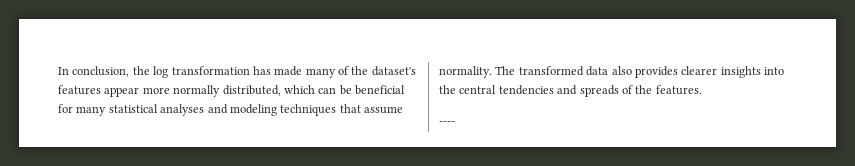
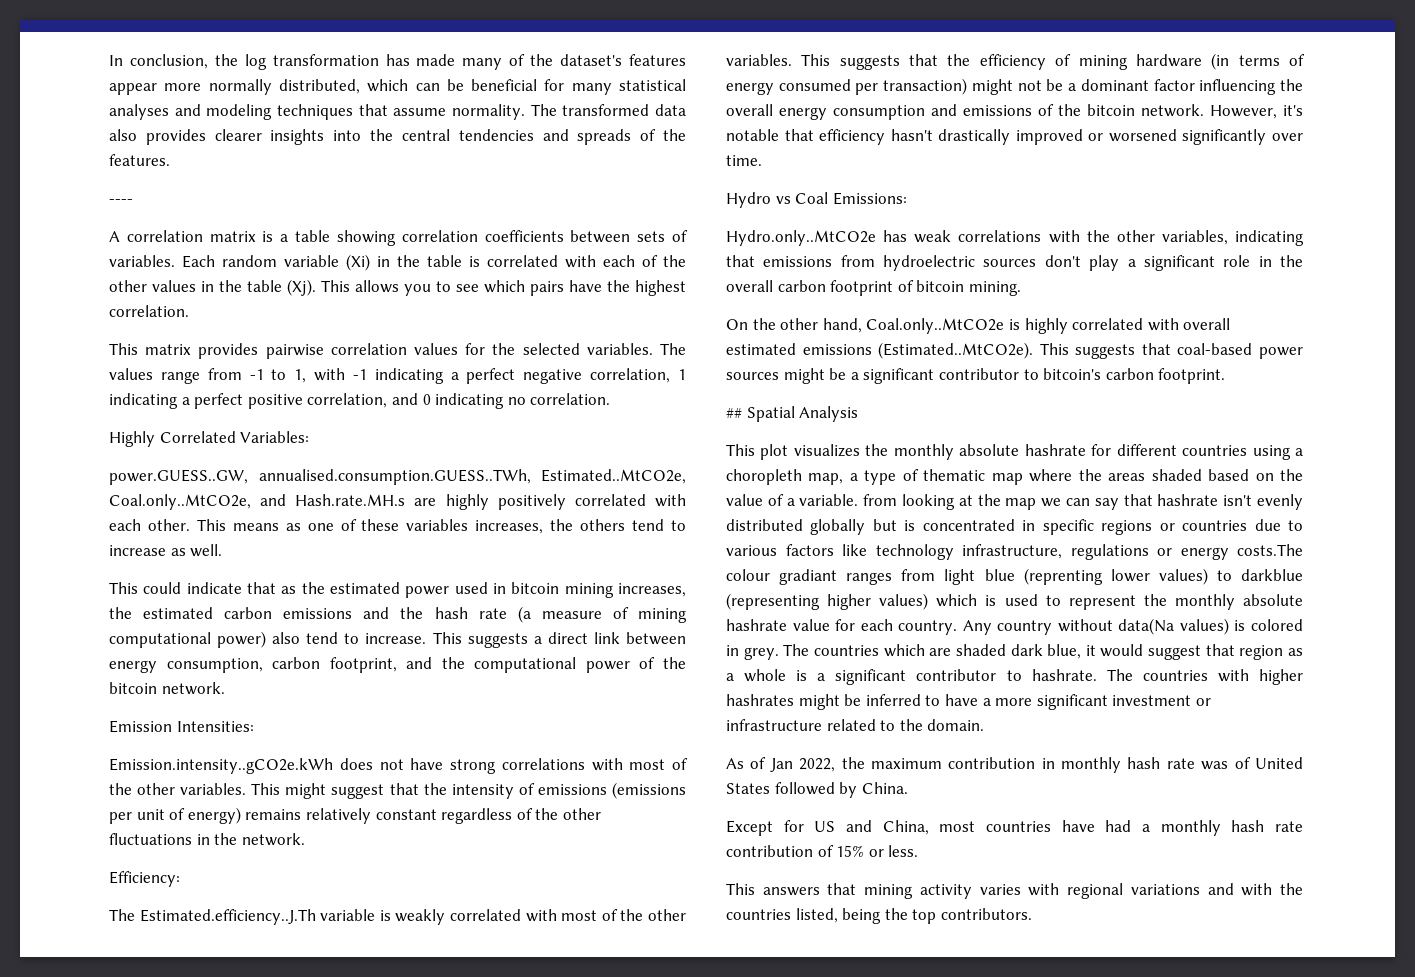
(455, 123) none -> [109,230,688,246] [109,254,686,271] [109,279,686,296] [109,305,189,317] [109,343,686,359] [109,368,686,384] [109,393,611,409] [109,431,310,447] [109,469,686,485] [109,494,686,510] [109,519,686,534] [109,544,223,557] [109,582,686,598] [109,606,687,623] [109,631,686,648] [109,657,686,673] [109,682,225,695] [109,720,254,733] [109,758,688,774] [109,782,686,799] [109,807,601,824] [109,833,305,846] [109,871,180,887] [109,909,687,925] [726,53,1305,70] [726,78,1303,95] [726,104,1303,120] [726,129,1303,145] [726,155,762,166] [726,192,907,208] [726,230,1304,246] [726,255,1303,271] [726,280,1021,296] [726,318,1231,334] [726,342,1303,359] [726,368,1226,384] [726,406,859,422] [726,444,1303,460] [726,469,1303,485] [726,494,1303,510] [726,519,1303,535] [726,544,1303,560] [726,568,1303,585] [726,593,1303,610] [726,618,1303,635] [726,644,1303,660] [726,669,1303,685] [726,694,1211,710] [726,719,985,731] [726,757,1303,773] [726,782,908,798] [726,820,1303,836] [726,845,919,857] [726,883,1303,899] [726,908,1032,924] // A correlation matrix is a table showing correlation coefficients between sets of variables. Each random variable (Xi) in the table is correlated with each of the other values in the table (Xj). This allows you to see which pairs have the highest correlation. // This matrix provides pairwise correlation values for the selected variables. The values range from -1 to 1, with -1 indicating a perfect negative correlation, 1 indicating a perfect positive correlation, and 0 indicating no correlation. // Highly Correlated Variables: // power.GUESS..GW, annualised.consumption.GUESS..TWh, Estimated..MtCO2e, Coal.only..MtCO2e, and Hash.rate.MH.s are highly positively correlated with each other. This means as one of these variables increases, the others tend to increase as well. // This could indicate that as the estimated power used in bitcoin mining increases, the estimated carbon emissions and the hash rate (a measure of mining computational power) also tend to increase. This suggests a direct link between energy consumption, carbon footprint, and the computational power of the bitcoin network. // Emission Intensities: // Emission.intensity..gCO2e.kWh does not have strong correlations with most of the other variables. This might suggest that the intensity of emissions (emissions per unit of energy) remains relatively constant regardless of the other fluctuations in the network. // Efficiency: // The Estimated.efficiency..J.Th variable is weakly correlated with most of the other variables. This suggests that the efficiency of mining hardware (in terms of energy consumed per transaction) might not be a dominant factor influencing the overall energy consumption and emissions of the bitcoin network. However, it's notable that efficiency hasn't drastically improved or worsened significantly over time. // Hydro vs Coal Emissions: // Hydro.only..MtCO2e has weak correlations with the other variables, indicating that emissions from hydroelectric sources don't play a significant role in the overall carbon footprint of bitcoin mining. // On the other hand, Coal.only..MtCO2e is highly correlated with overall estimated emissions (Estimated..MtCO2e). This suggests that coal-based power sources might be a significant contributor to bitcoin's carbon footprint. // ## Spatial Analysis // This plot visualizes the monthly absolute hashrate for different countries using a choropleth map, a type of thematic map where the areas shaded based on the value of a variable. from looking at the map we can say that hashrate isn't evenly distributed globally but is concentrated in specific regions or countries due to various factors like technology infrastructure, regulations or energy costs.The colour gradiant ranges from light blue (reprenting lower values) to darkblue (representing higher values) which is used to represent the monthly absolute hashrate value for each country. Any country without data(Na values) is colored in grey. The countries which are shaded dark blue, it would suggest that region as a whole is a significant contributor to hashrate. The countries with higher hashrates might be inferred to have a more significant investment or infrastructure related to the domain. // As of Jan 2022, the maximum contribution in monthly hash rate was of United States followed by China. // Except for US and China, most countries have had a monthly hash rate contribution of 15% or less. // This answers that mining activity varies with regional variations and with the countries listed, being the top contributors.

